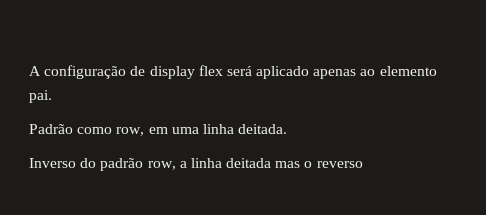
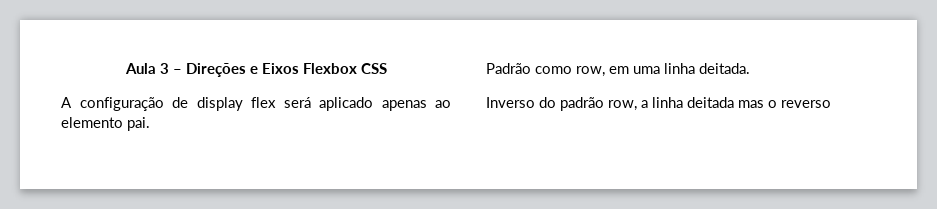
(29, 71) none -> [124,63,387,77] Aula 3 – Direções e Eixos Flexbox CSS //

